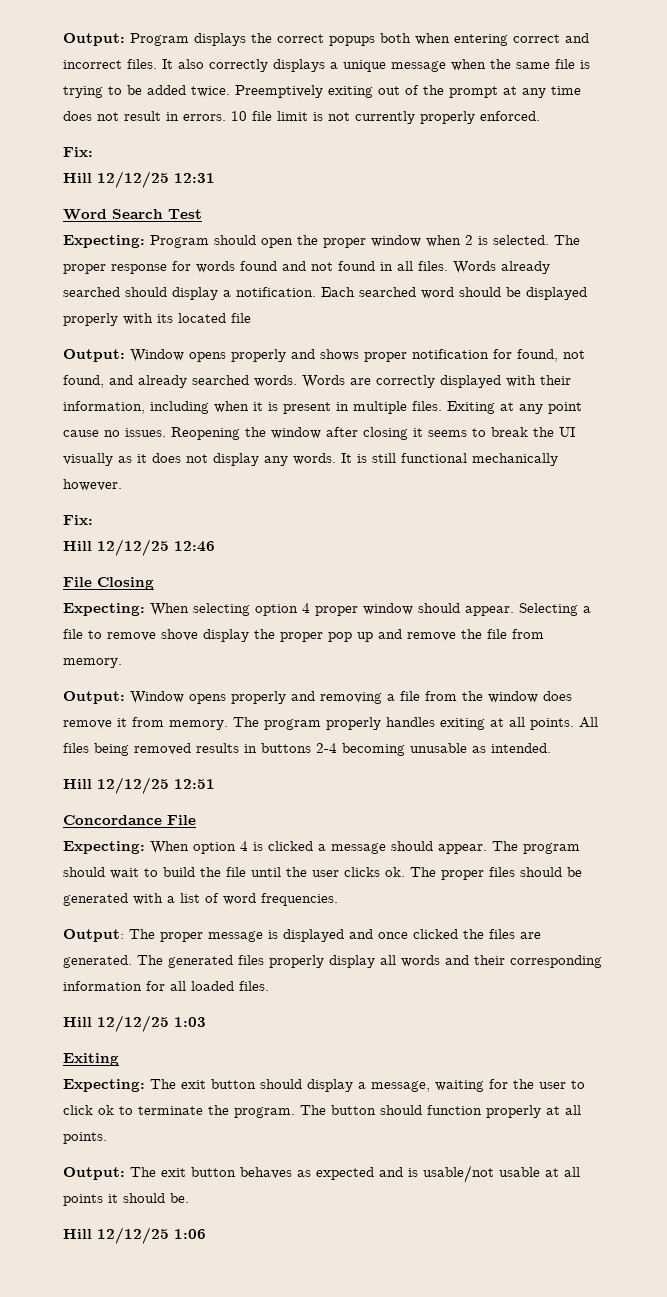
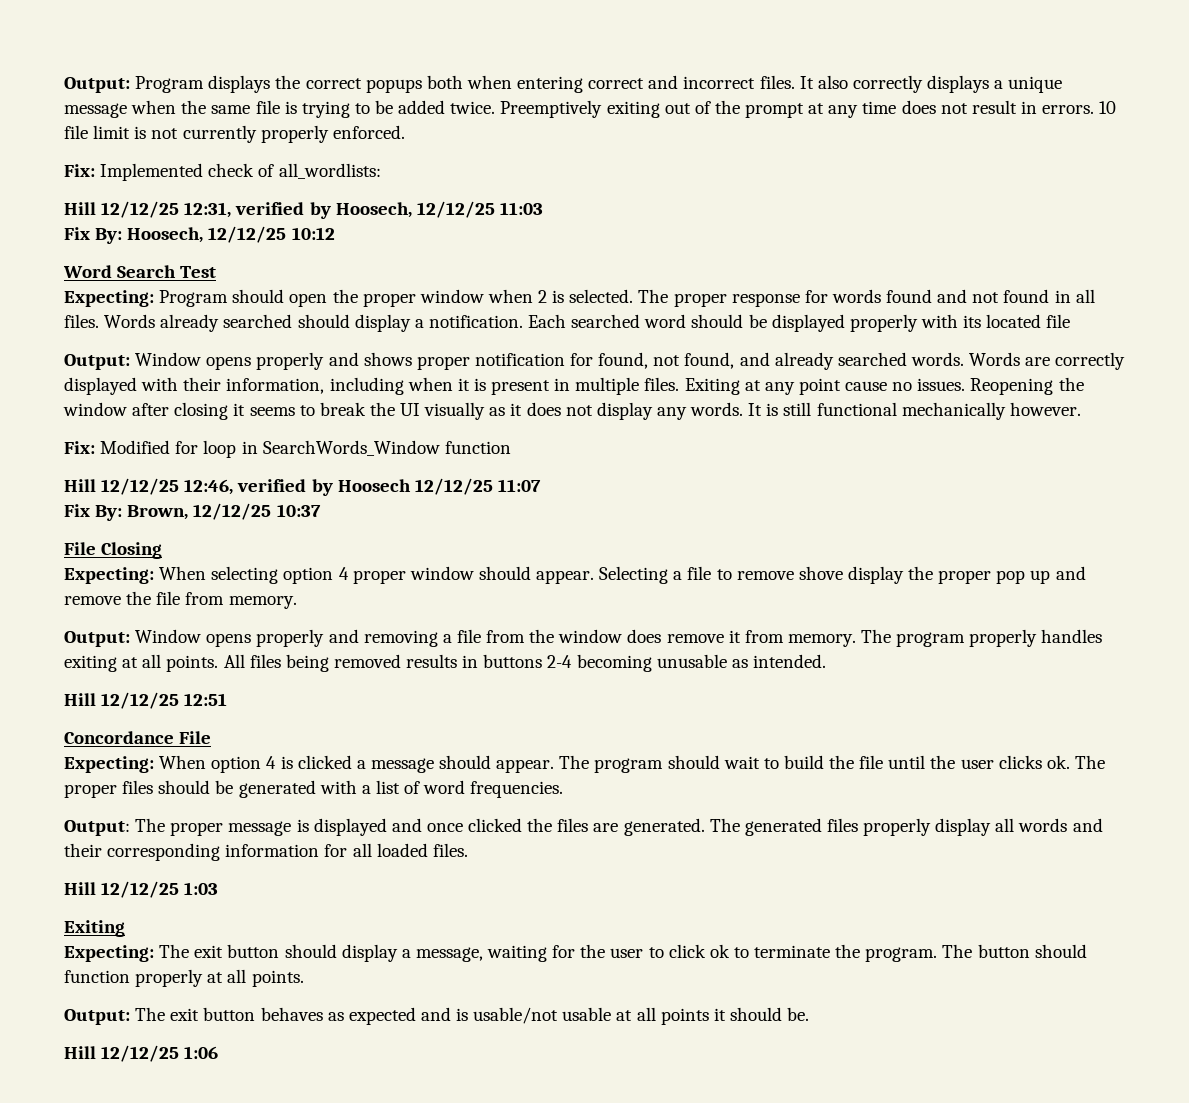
[63,171,215,188] // Hill 12/12/25 12:31 -> [100,163,381,181] [64,201,543,219] [64,226,335,244] Implemented check of all_wordlists: // Hill 12/12/25 12:31, verified by Hoosech, 12/12/25 11:03 // Fix By: Hoosech, 12/12/25 10:12
[63,539,215,556] // Hill 12/12/25 12:46 -> [100,440,511,458] [64,478,541,496] [64,503,321,521] Modified for loop in SearchWords_Window function // Hill 12/12/25 12:46, verified by Hoosech 12/12/25 11:07 // Fix By: Brown, 12/12/25 10:37

